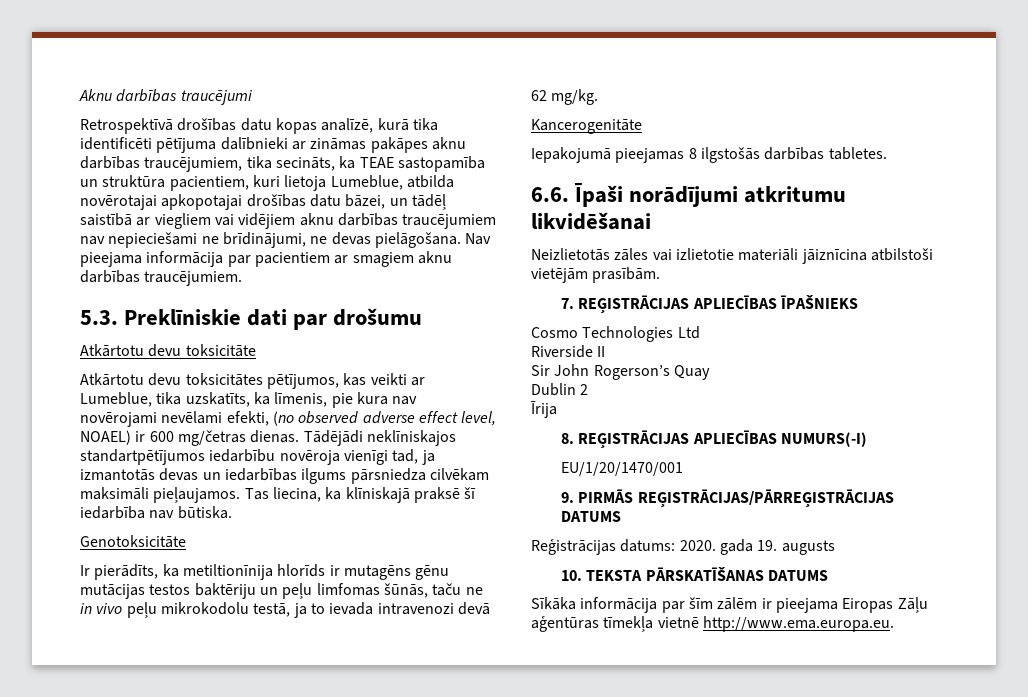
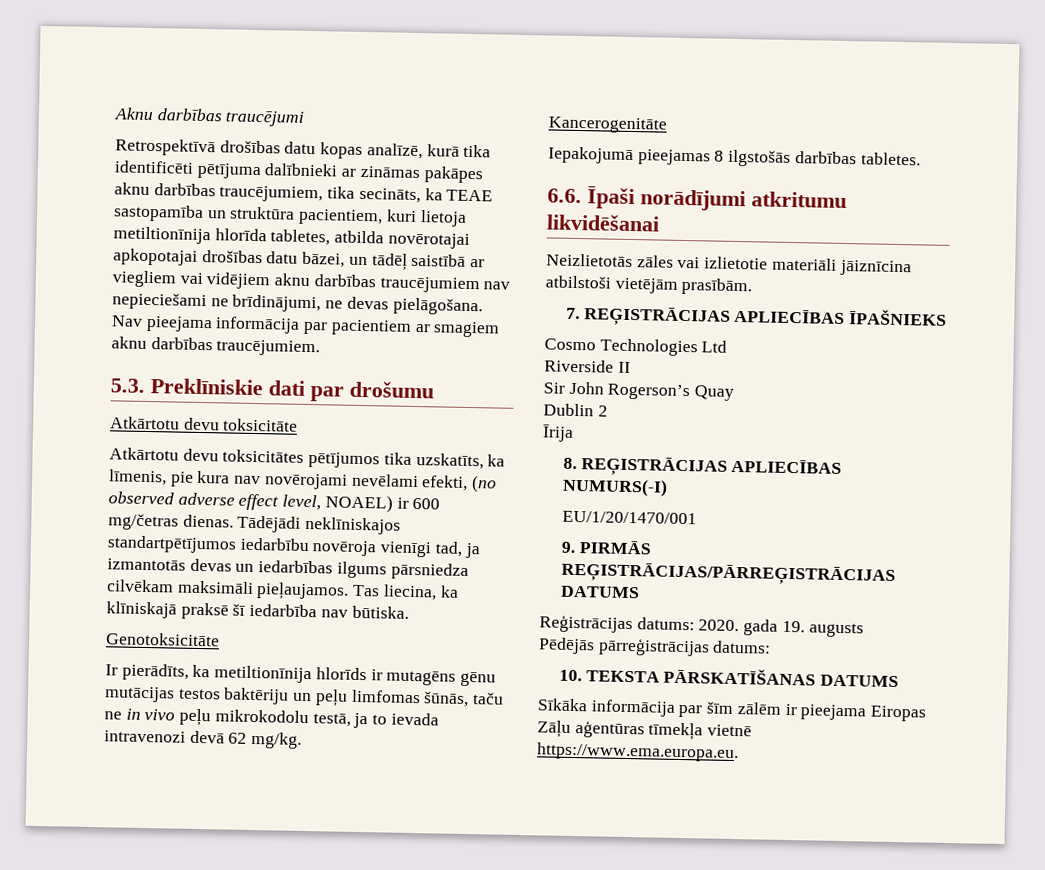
[330,175,403,190] Lumeblue, -> [113,226,331,246] metiltionīnija hlorīda tabletes,
[266,373,425,389] [80,392,152,407] pētījumos, kas veikti ar Lumeblue, -> [308,452,381,469] pētījumos
(835, 547) none -> [538,637,772,657] // Pēdējās pārreģistrācijas datums:
[702,616,894,632] http://www.ema.europa.eu. -> [536,742,739,763] https://www.ema.europa.eu.

